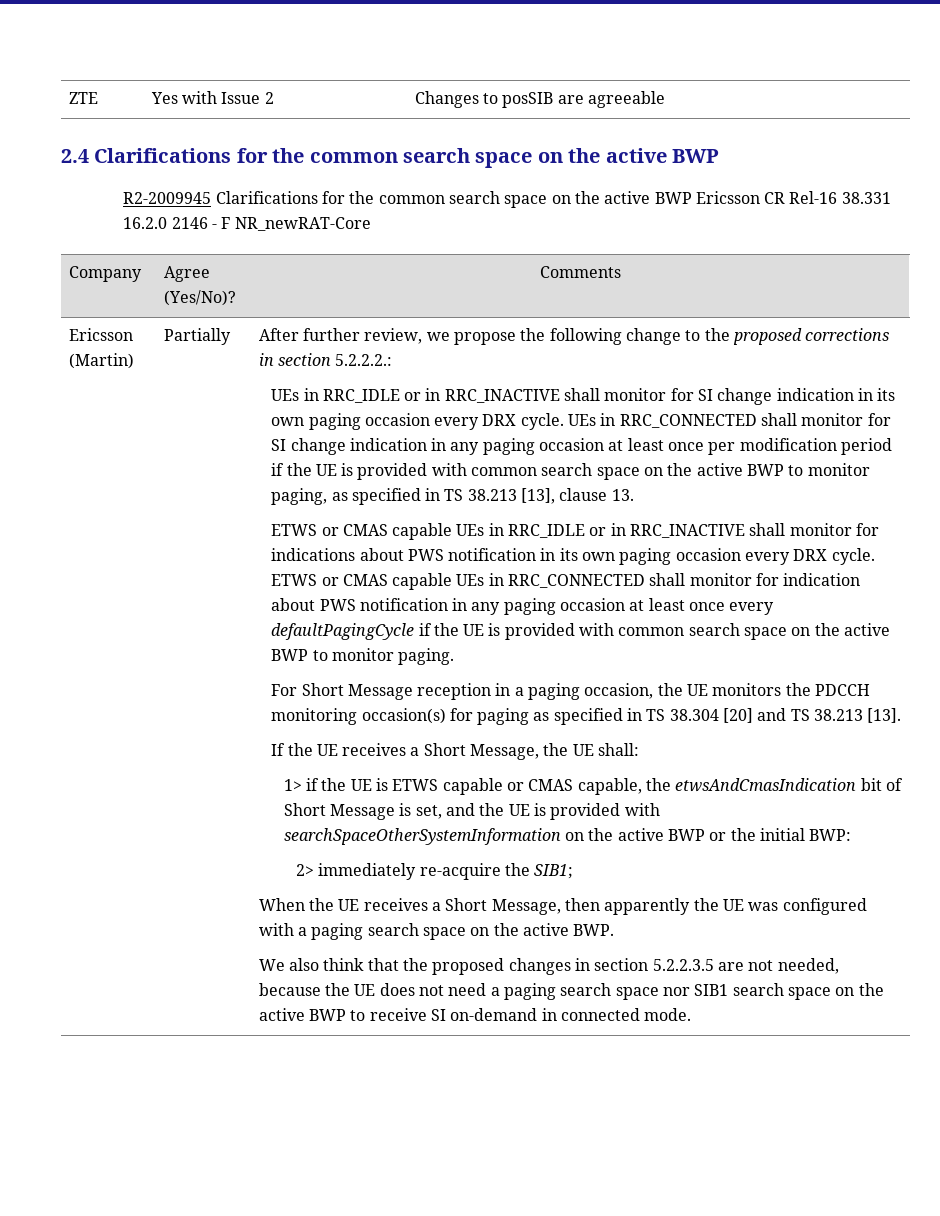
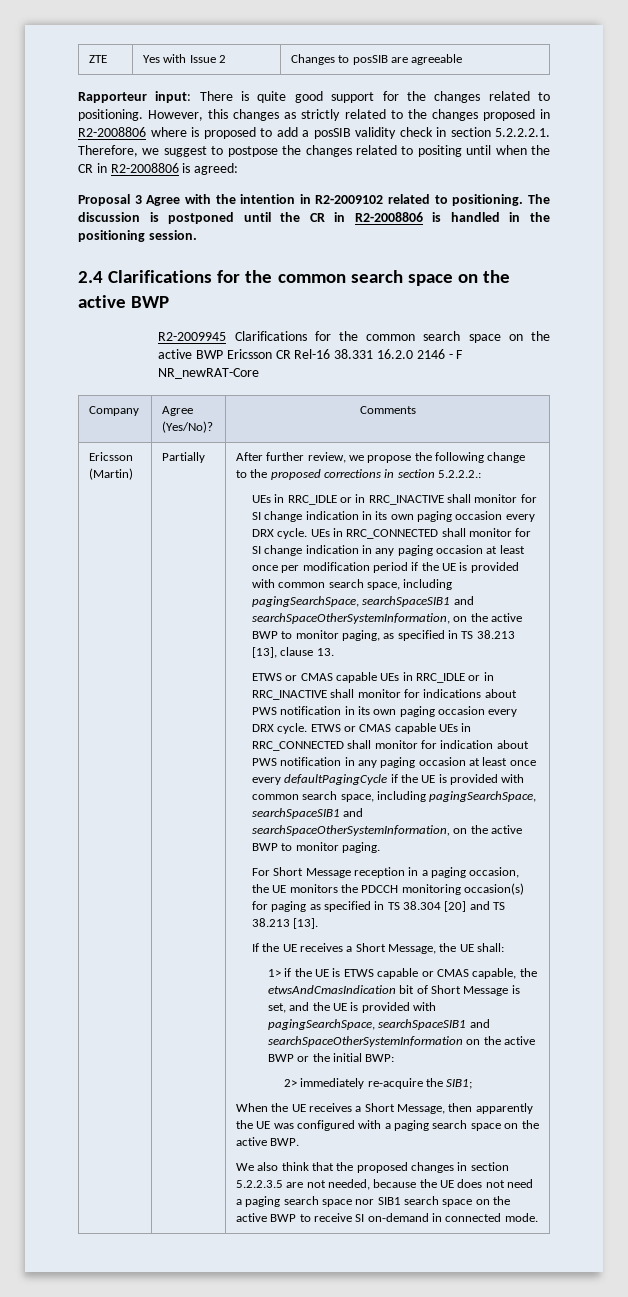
(666, 99) none -> [78,91,550,103] [78,109,550,121] [78,127,550,139] [78,145,551,157] [78,163,239,175] [78,194,550,206] [78,212,550,224] [78,230,197,242] // Rapporteur input: There is quite good support for the changes related to positioning. However, this changes as strictly related to the changes proposed in R2-2008806 where is proposed to add a posSIB validity check in section 5.2.2.2.1. Therefore, we suggest to postpose the changes related to positing until when the CR in R2-2008806 is agreed: // Proposal 3 Agree with the intention in R2-2009102 related to positioning. The discussion is postponed until the CR in R2-2008806 is handled in the positioning session.
[596,467,640,480] space -> [366,579,453,590] [251,596,474,607] [251,613,450,624] space, including pagingSearchSpace, searchSpaceSIB1 and searchSpaceOtherSystemInformation,
[744,627,788,640] space -> [340,791,537,802] [251,808,364,819] [251,825,450,836] space, including pagingSearchSpace, searchSpaceSIB1 and searchSpaceOtherSystemInformation,
(660, 809) none -> [267,1019,490,1030] pagingSearchSpace, searchSpaceSIB1 and

